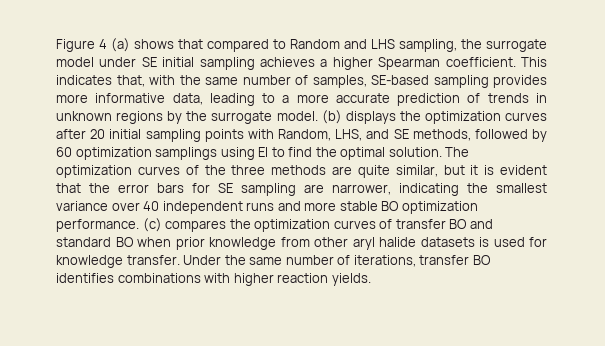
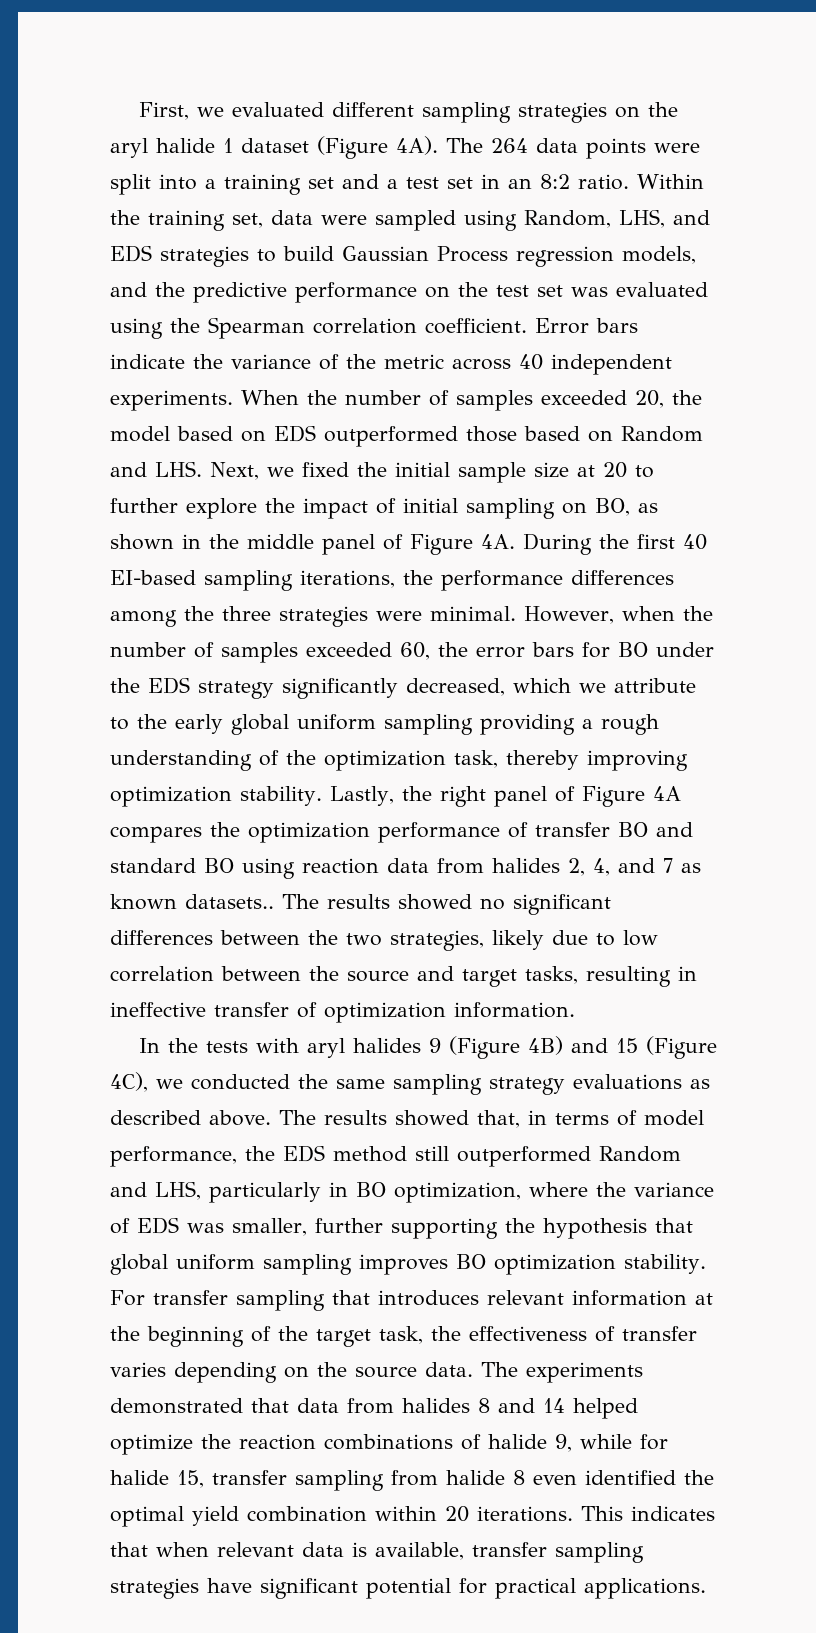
[56,38,547,52] [56,57,547,70] [56,75,547,88] [56,93,547,106] [56,110,548,124] [56,129,548,142] [56,147,470,160] [56,165,547,178] [56,183,547,196] [56,201,478,214] [56,218,162,232] Figure 4 (a) shows that compared to Random and LHS sampling, the surrogate model under SE initial sampling achieves a higher Spearman coefficient. This indicates that, with the same number of samples, SE-based sampling provides more informative data, leading to a more accurate prediction of trends in unknown regions by the surrogate model. (b) displays the optimization curves after 20 initial sampling points with Random, LHS, and SE methods, followed by 60 optimization samplings using EI to find the optimal solution. The optimization curves of the three methods are quite similar, but it is evident that the error bars for SE sampling are narrower, indicating the smallest variance over 40 independent runs and more stable BO optimization performance. (c) -> [139,102,679,123] [110,136,700,159] [110,174,704,195] [110,209,710,231] [110,245,696,267] [110,282,708,303] [110,317,638,339] [110,354,672,375] [110,390,702,411] [110,425,703,447] [110,461,654,483] [110,498,658,519] [110,533,707,555] [110,570,674,591] [110,606,713,627] [110,642,714,663] [110,677,696,699] [110,714,659,735] [110,750,688,771] [110,786,681,807] First, we evaluated different sampling strategies on the aryl halide 1 dataset (Figure 4A). The 264 data points were split into a training set and a test set in an 8:2 ratio. Within the training set, data were sampled using Random, LHS, and EDS strategies to build Gaussian Process regression models, and the predictive performance on the test set was evaluated using the Spearman correlation coefficient. Error bars indicate the variance of the metric across 40 independent experiments. When the number of samples exceeded 20, the model based on EDS outperformed those based on Random and LHS. Next, we fixed the initial sample size at 20 to further explore the impact of initial sampling on BO, as shown in the middle panel of Figure 4A. During the first 40 EI-based sampling iterations, the performance differences among the three strategies were minimal. However, when the number of samples exceeded 60, the error bars for BO under the EDS strategy significantly decreased, which we attribute to the early global uniform sampling providing a rough understanding of the optimization task, thereby improving optimization stability. Lastly, the right panel of Figure 4A
[333,220,376,229] curves -> [378,822,500,843] performance
[137,237,547,250] [56,255,491,268] [56,273,371,286] when prior knowledge from other aryl halide datasets is used for knowledge transfer. Under the same number of iterations, transfer BO identifies combinations with higher reaction yields. -> [242,858,701,879] [110,894,611,915] [110,930,658,951] [110,966,697,987] [110,1002,575,1023] [139,1036,718,1059] [110,1072,710,1095] [110,1110,704,1128] [110,1145,681,1167] [110,1181,714,1203] [110,1217,693,1239] [110,1254,706,1275] [110,1290,713,1311] [110,1326,697,1347] [110,1362,643,1383] [110,1398,638,1419] [110,1434,668,1455] [110,1470,714,1491] [110,1506,715,1527] [110,1542,644,1563] [110,1578,706,1599] using reaction data from halides 2, 4, and 7 as known datasets.. The results showed no significant differences between the two strategies, likely due to low correlation between the source and target tasks, resulting in ineffective transfer of optimization information. // In the tests with aryl halides 9 (Figure 4B) and 15 (Figure 4C), we conducted the same sampling strategy evaluations as described above. The results showed that, in terms of model performance, the EDS method still outperformed Random and LHS, particularly in BO optimization, where the variance of EDS was smaller, further supporting the hypothesis that global uniform sampling improves BO optimization stability. For transfer sampling that introduces relevant information at the beginning of the target task, the effectiveness of transfer varies depending on the source data. The experiments demonstrated that data from halides 8 and 14 helped optimize the reaction combinations of halide 9, while for halide 15, transfer sampling from halide 8 even identified the optimal yield combination within 20 iterations. This indicates that when relevant data is available, transfer sampling strategies have significant potential for practical applications.

